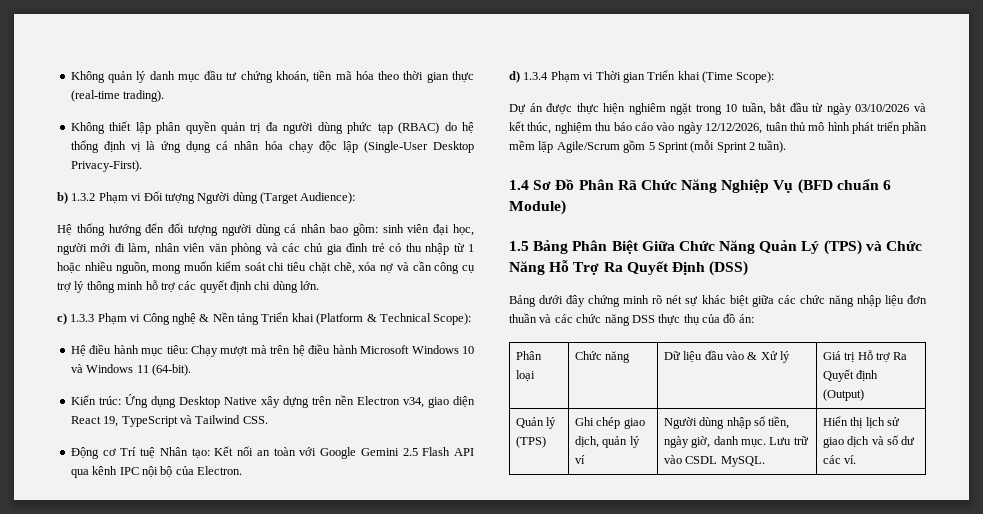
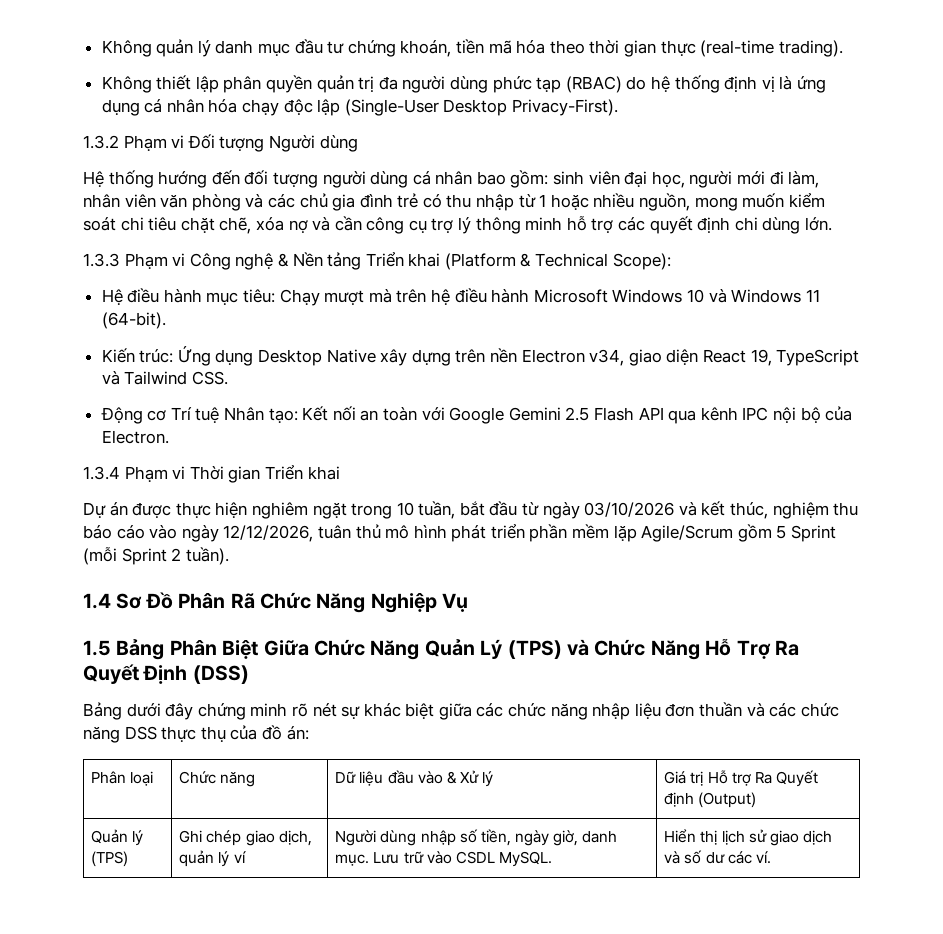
[57,192,68,204] b) -> (619, 107) none
[260,192,356,204] (Target Audience): -> (358, 143) none
[57,313,67,325] c) -> (832, 224) none
[509,71,520,83] d) -> (169, 437) none
[702,71,775,83] (Time Scope): -> (340, 473) none
[797,179,892,194] [509,200,566,215] (BFD chuẩn 6 Module) -> (469, 602) none

